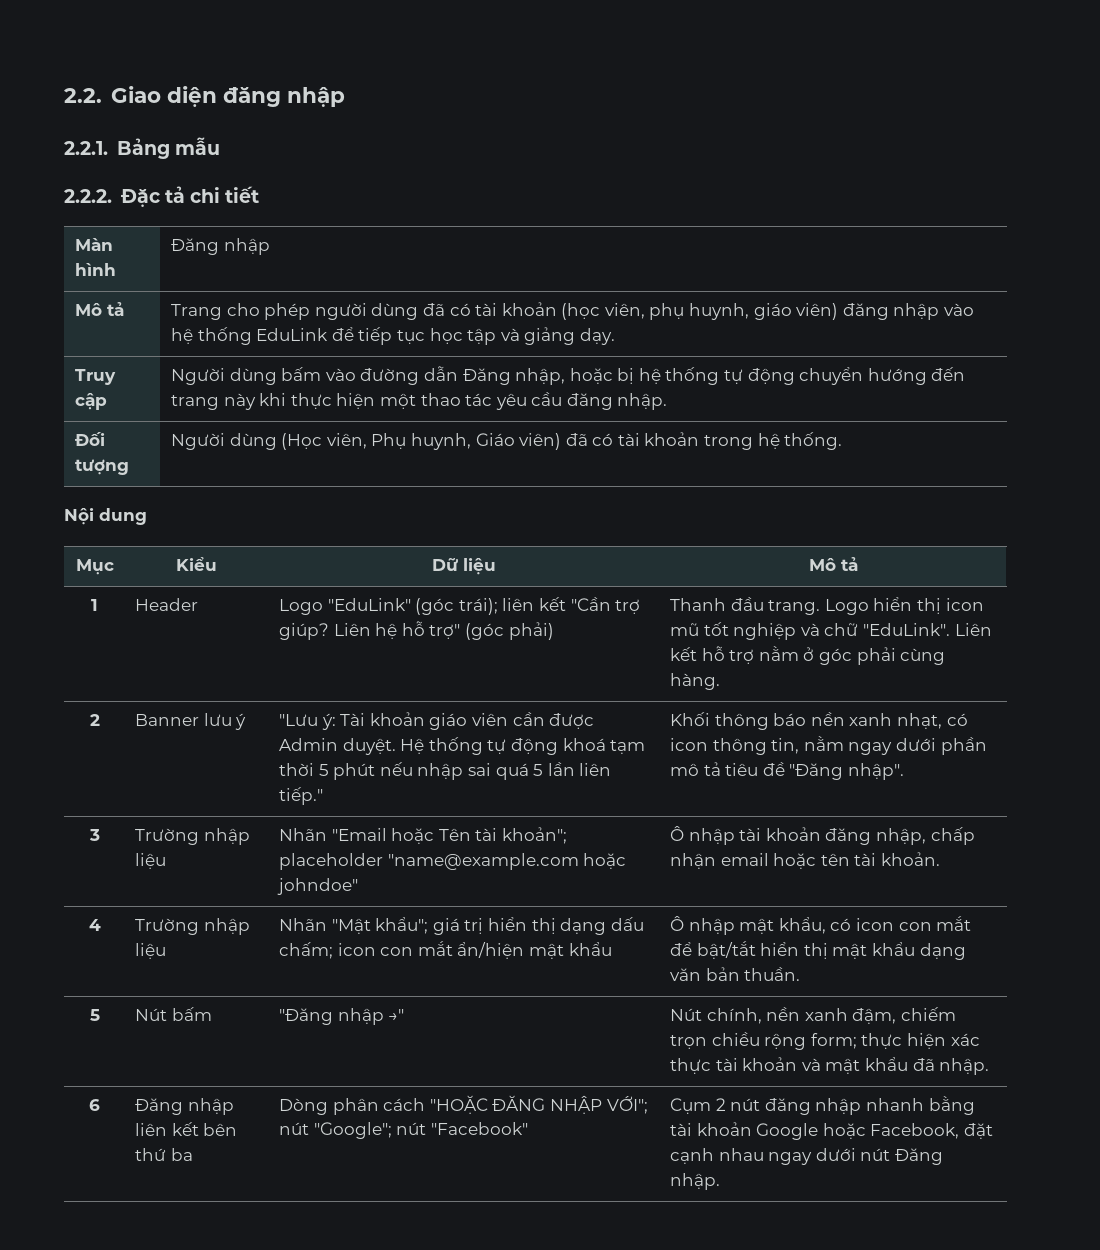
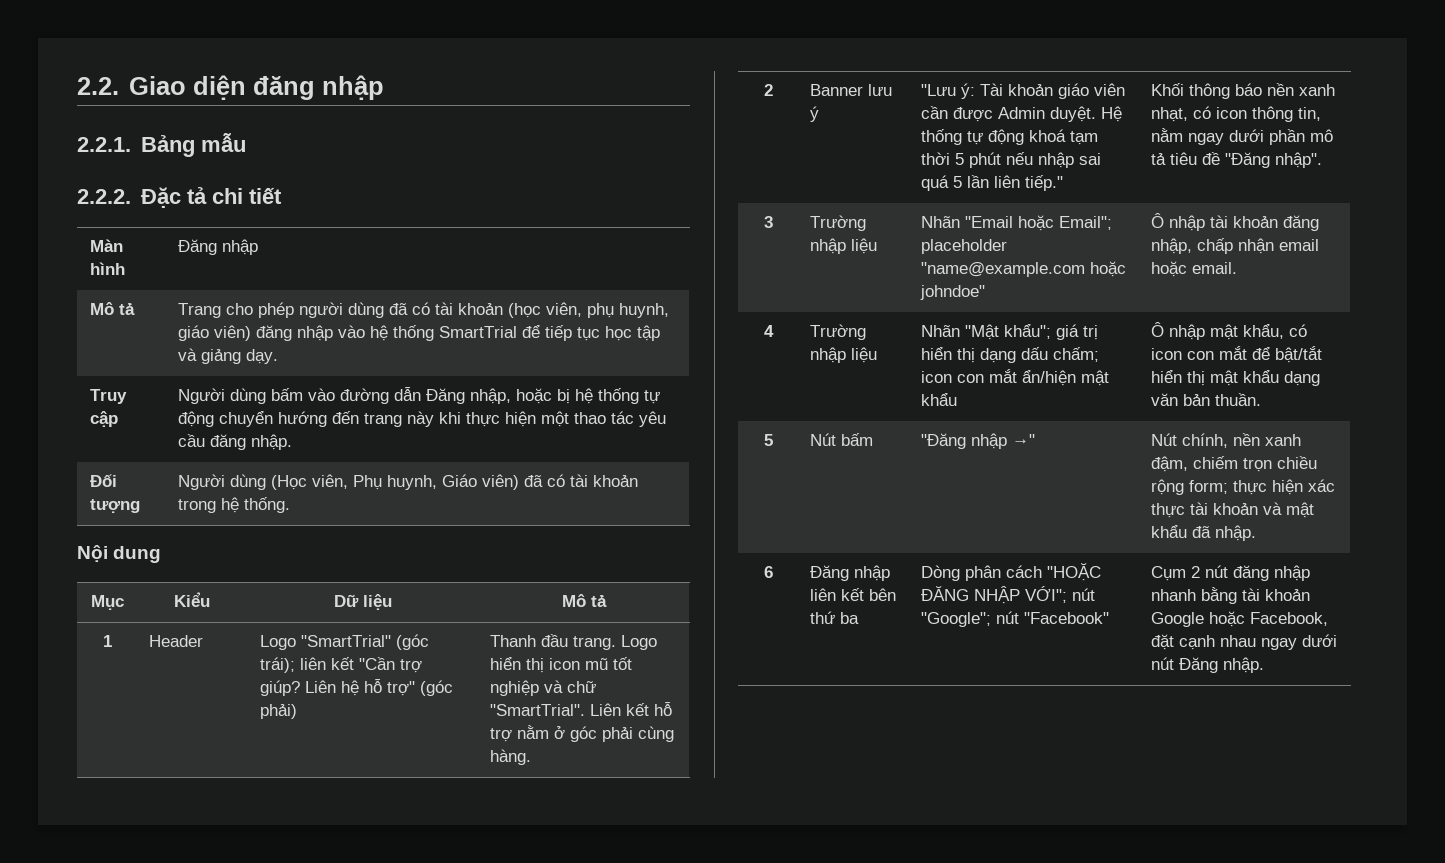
[256,328,329,341] EduLink -> [438,326,517,338] SmartTrial
[327,598,411,611] "EduLink" -> [300,635,391,647] "SmartTrial"
[862,623,950,636] "EduLink". -> [489,704,585,716] "SmartTrial".
[438,827,567,844] Tên tài khoản"; -> [1058,216,1112,230] Email";
[820,852,940,866] tên tài khoản. -> [1191,262,1237,274] email.

